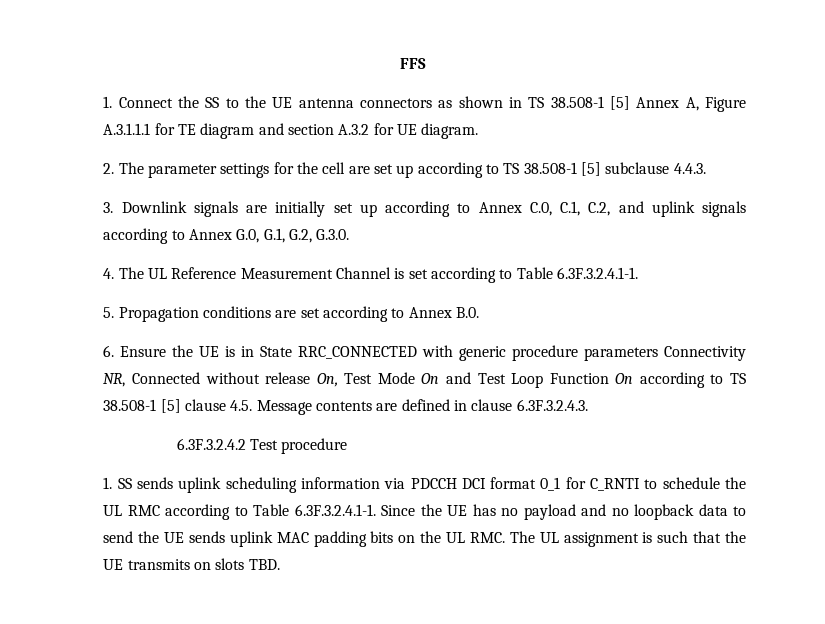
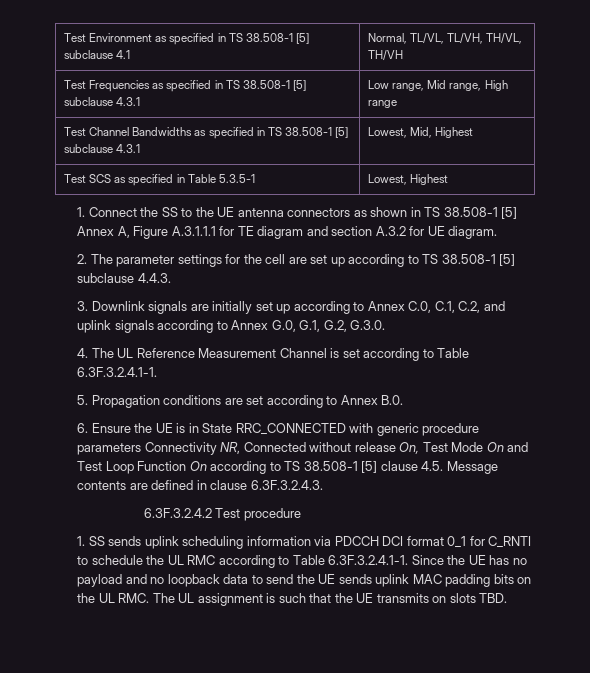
[399,58,426,69] FFS -> [64,33,309,45] [64,50,131,59] [368,33,523,44] [368,50,404,61] [64,80,306,92] [64,97,141,106] [368,80,508,91] [368,100,398,108] [64,127,348,139] [64,144,141,153] [368,127,474,138] [64,174,255,186] [368,174,449,185] Test Environment as specified in TS 38.508-1 [5] subclause 4.1 | Normal, TL/VL, TL/VH, TH/VL, TH/VH // Test Frequencies as specified in TS 38.508-1 [5] subclause 4.3.1 | Low range, Mid range, High range // Test Channel Bandwidths as specified in TS 38.508-1 [5] subclause 4.3.1 | Lowest, Mid, Highest // Test SCS as specified in Table 5.3.5-1 | Lowest, Highest

